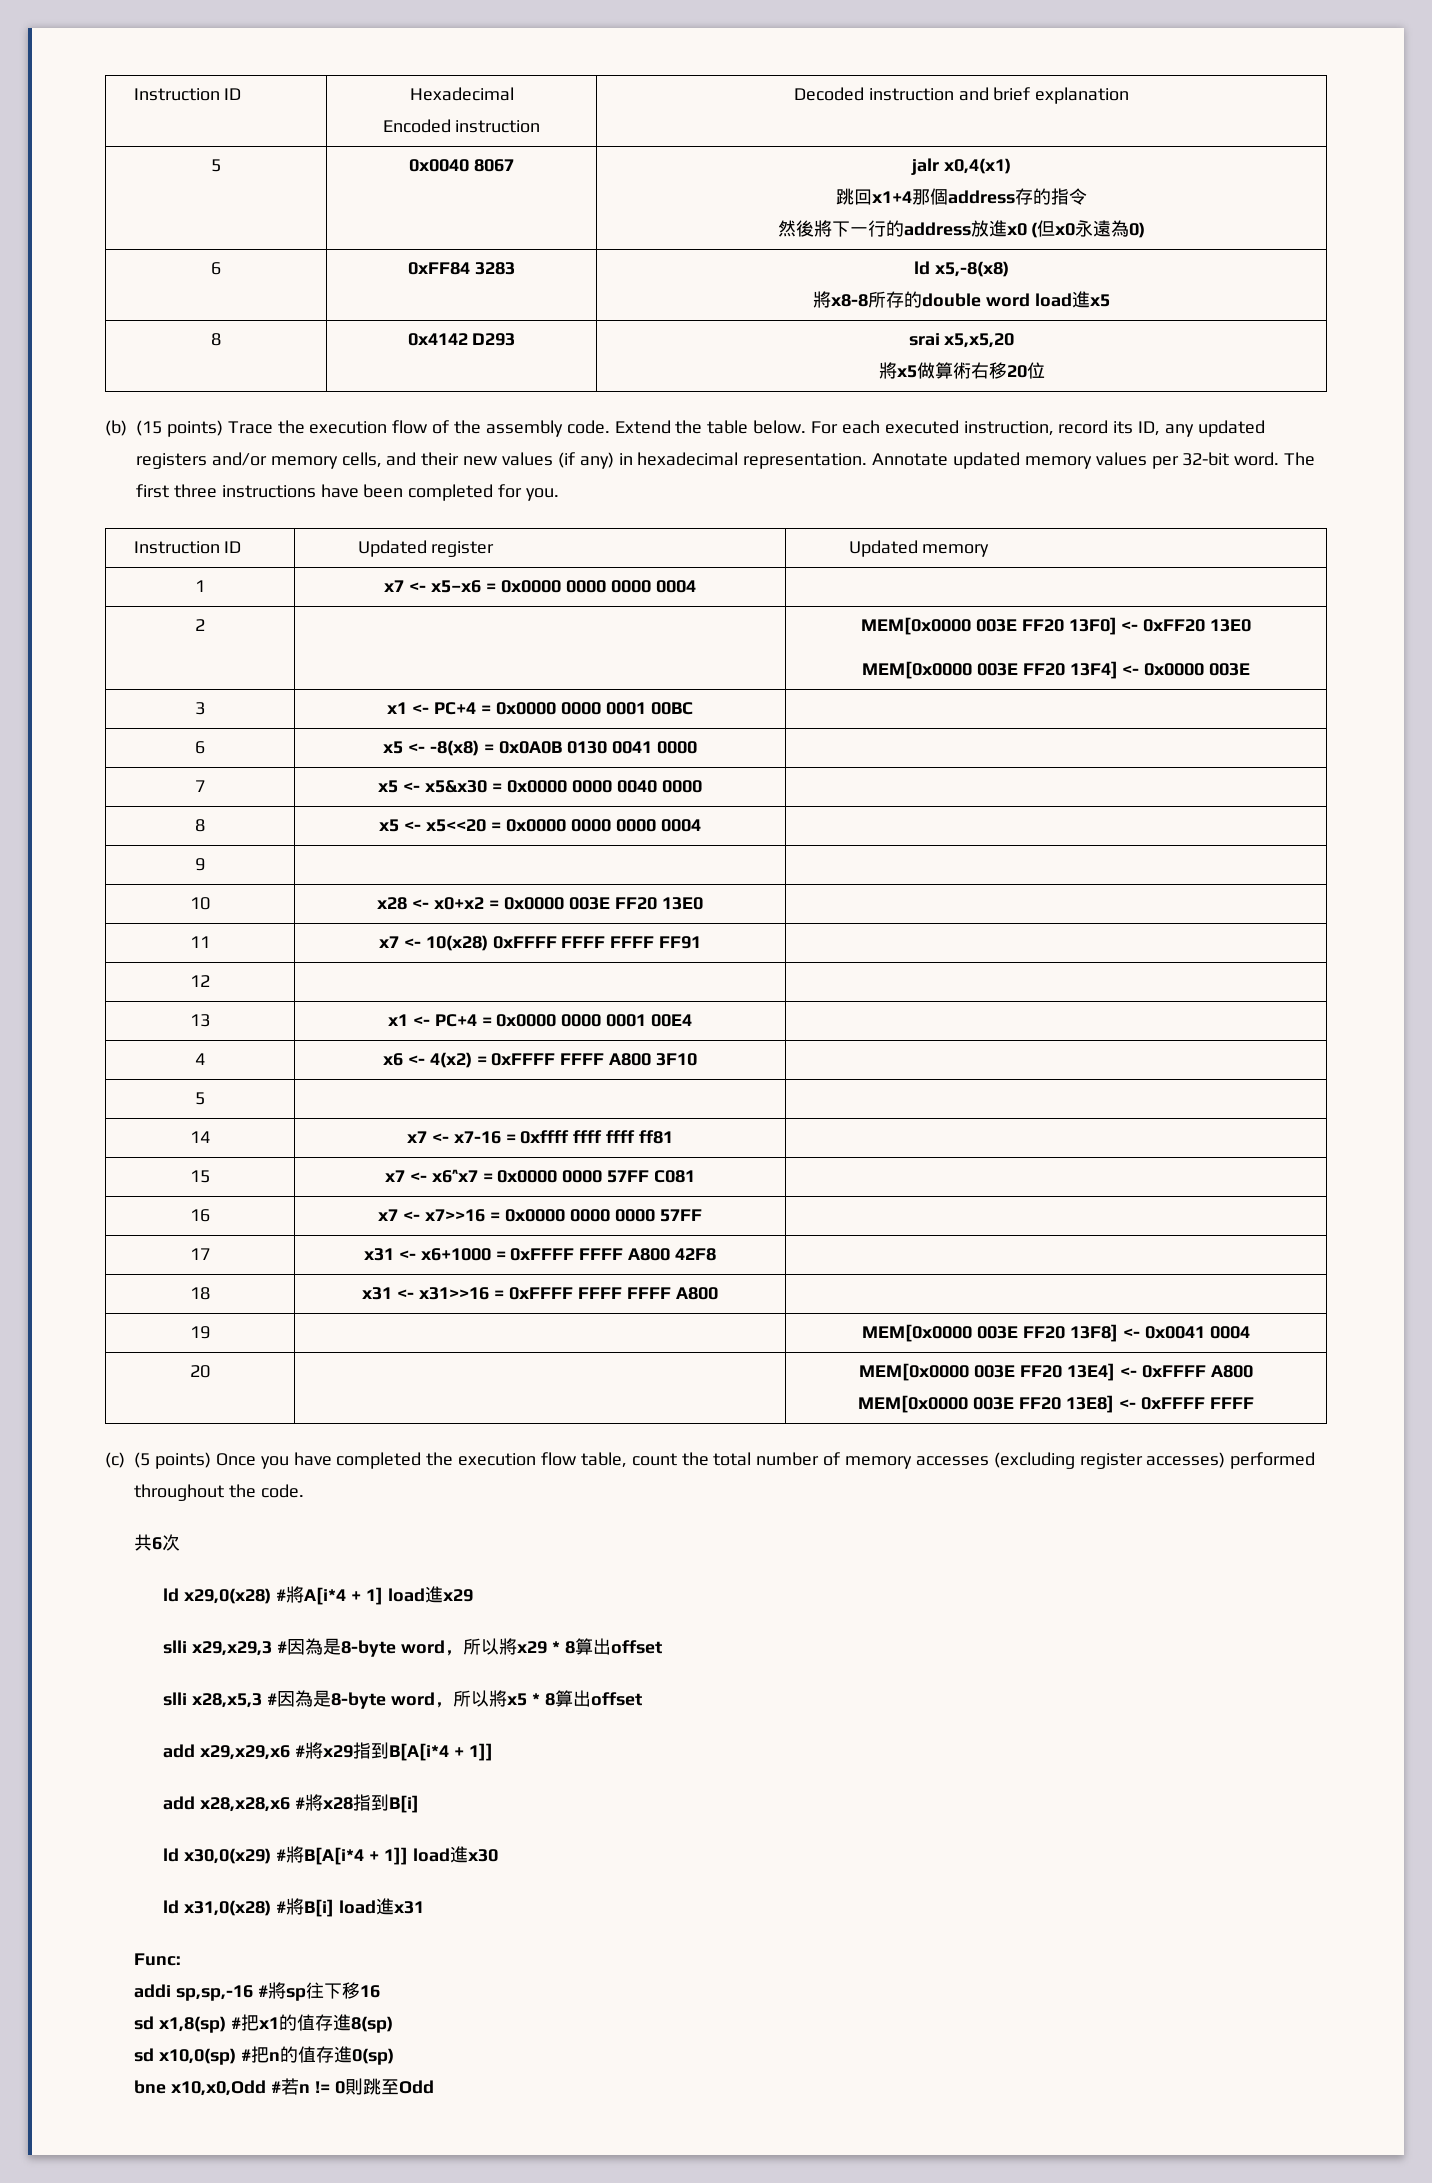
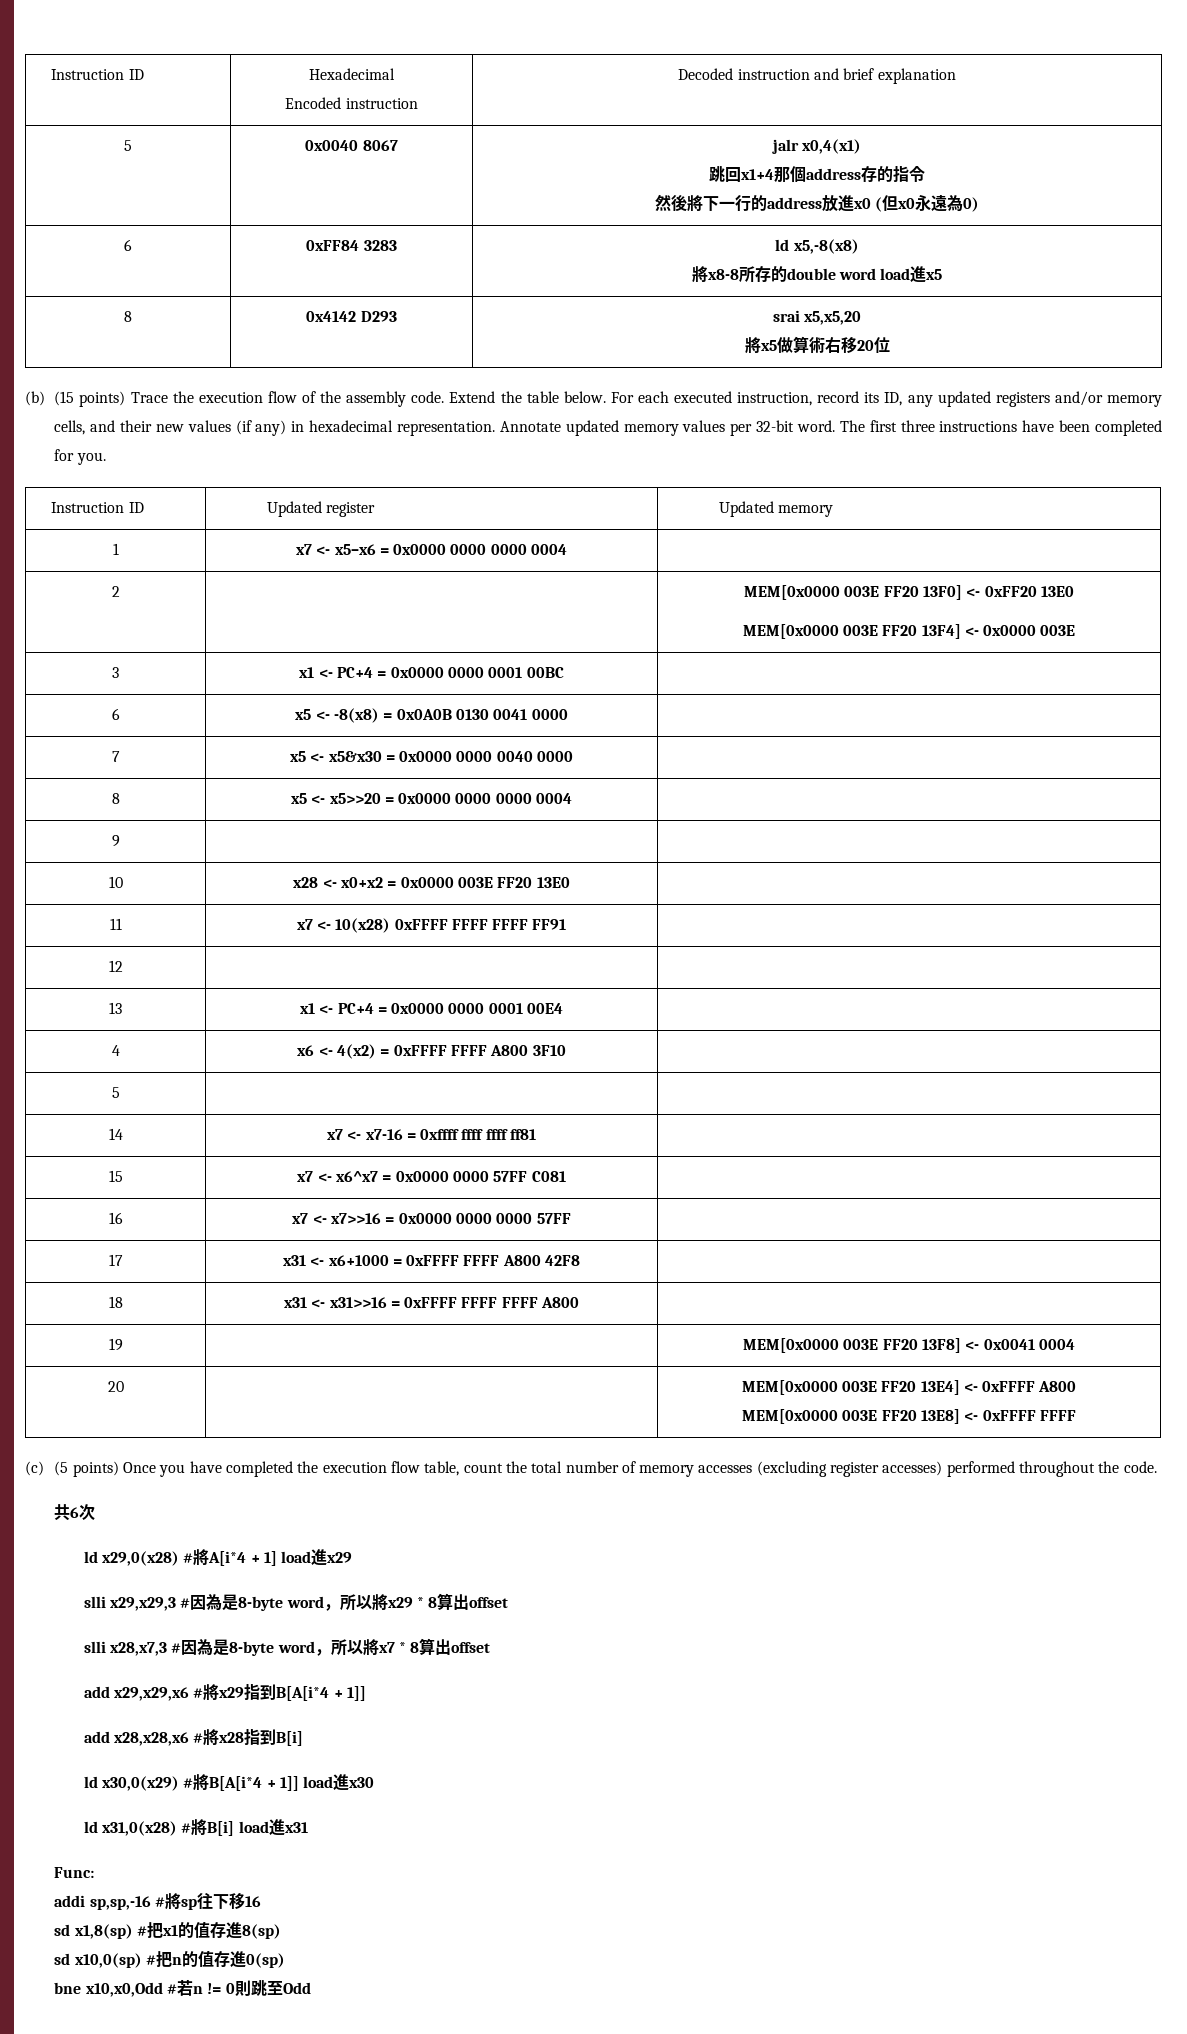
[426,819,487,832] x5<<20 -> [329,793,381,804] x5>>20
[192,1690,527,1709] x28,x5,3 #因為是8-byte word，所以將x5 -> [110,1639,395,1656] x28,x7,3 #因為是8-byte word，所以將x7

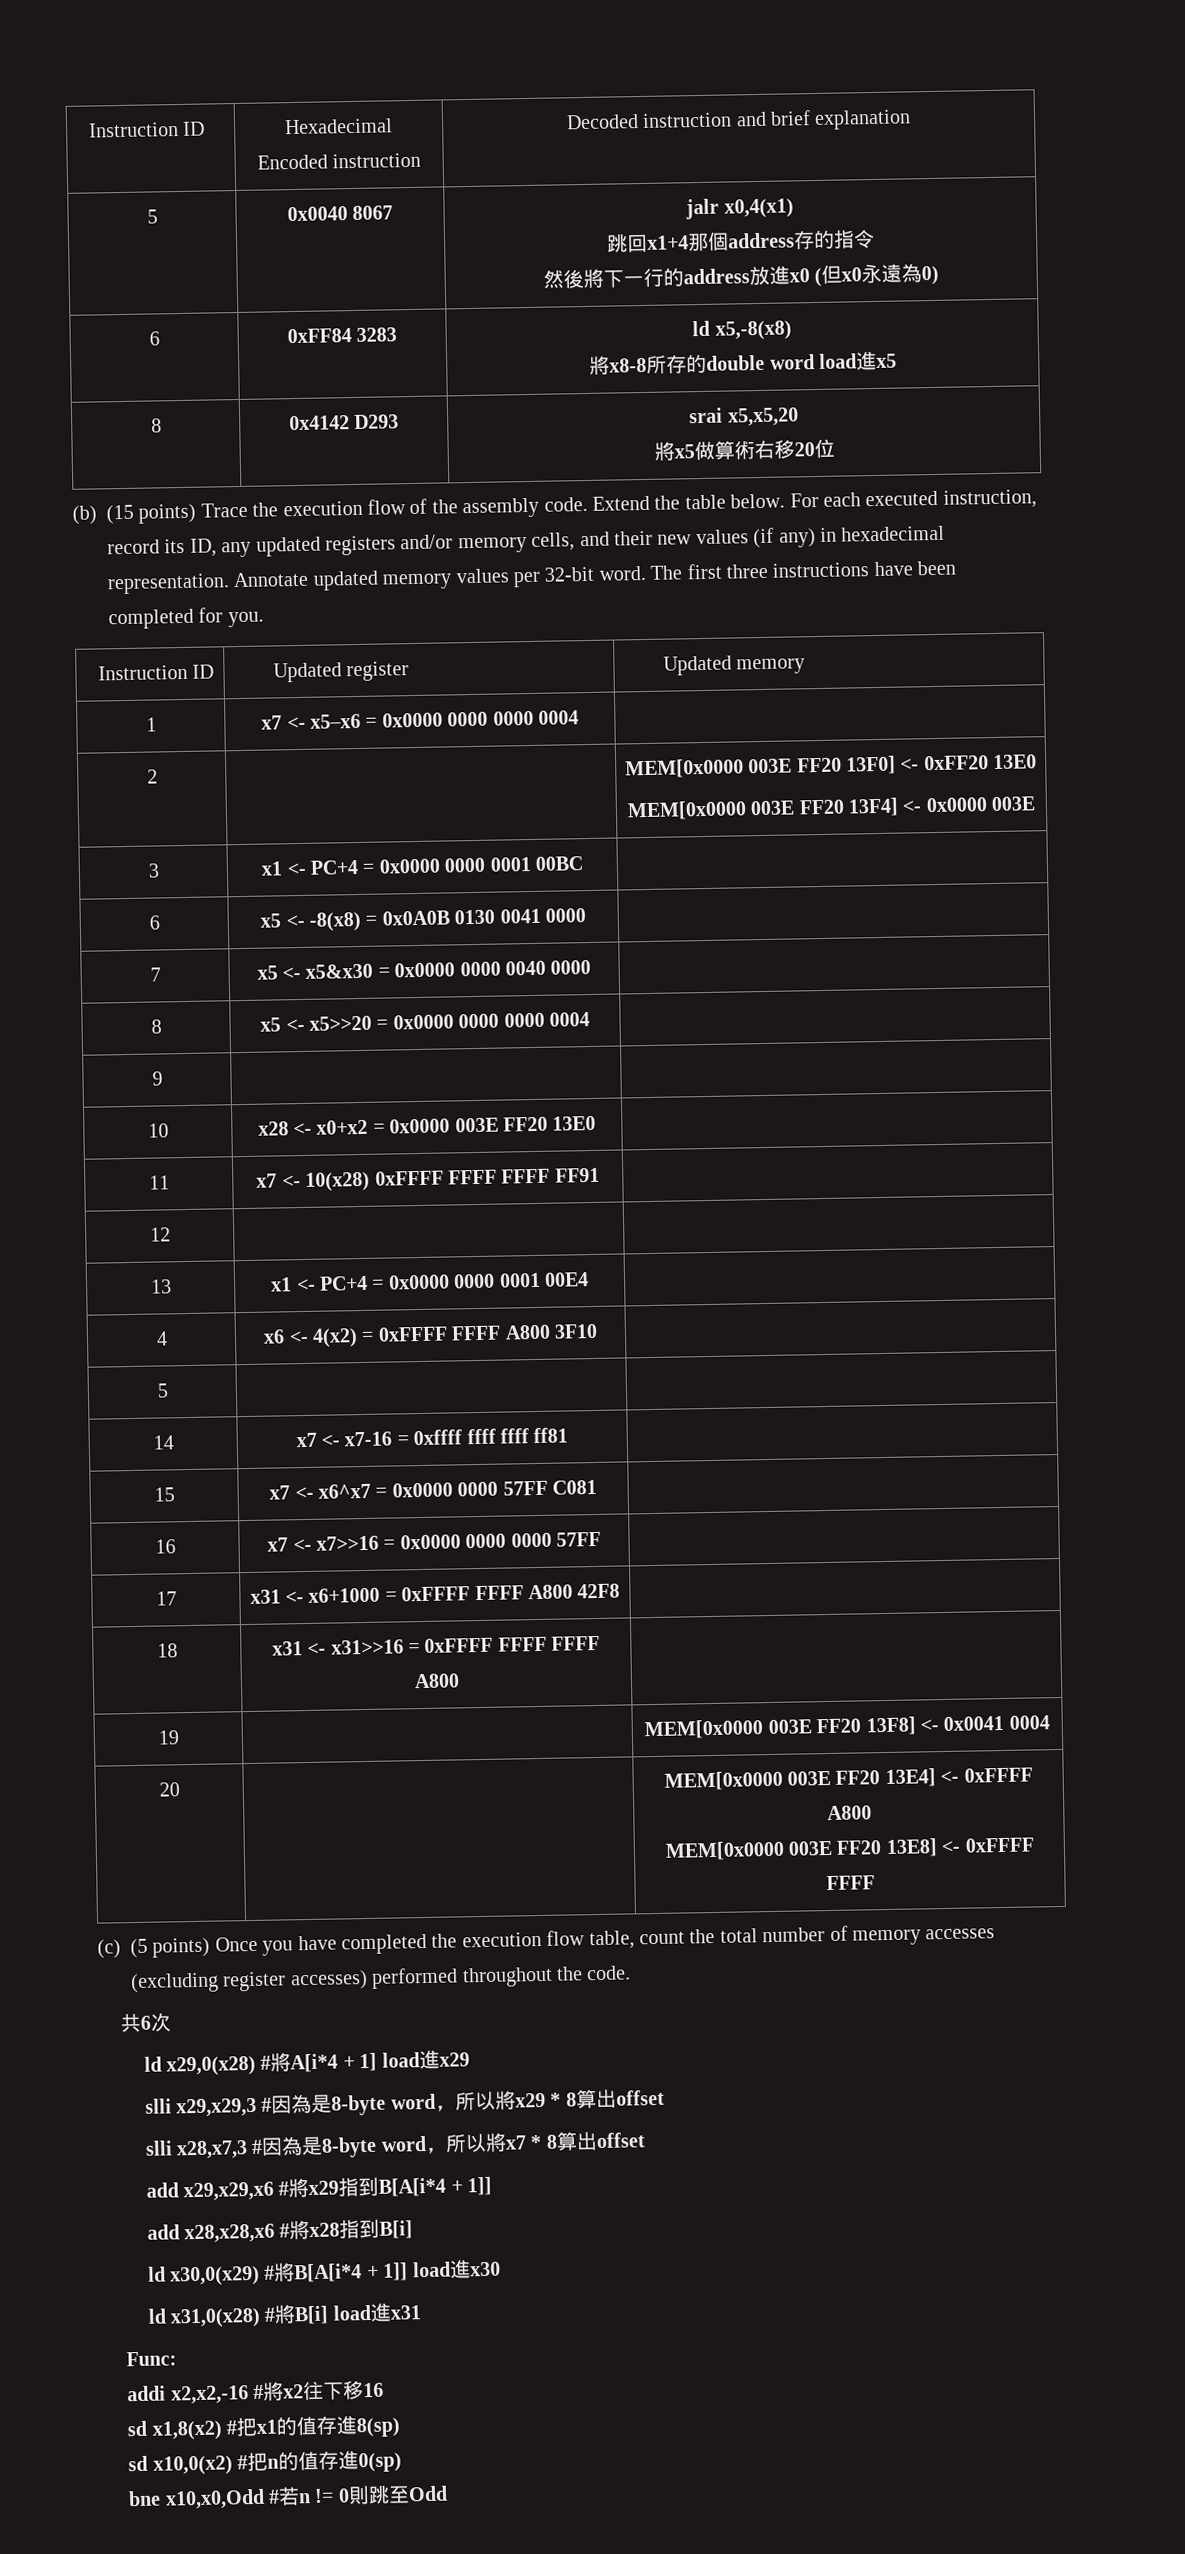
[89,1893,197,1910] sp,sp,-16 #將sp -> [170,2381,305,2405] x2,x2,-16 #將x2
[74,1924,133,1939] x1,8(sp) -> [151,2420,223,2441] x1,8(x2)
[74,1953,142,1968] x10,0(sp) -> [152,2455,233,2476] x10,0(x2)

